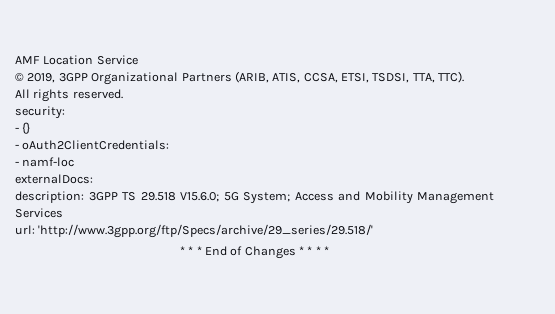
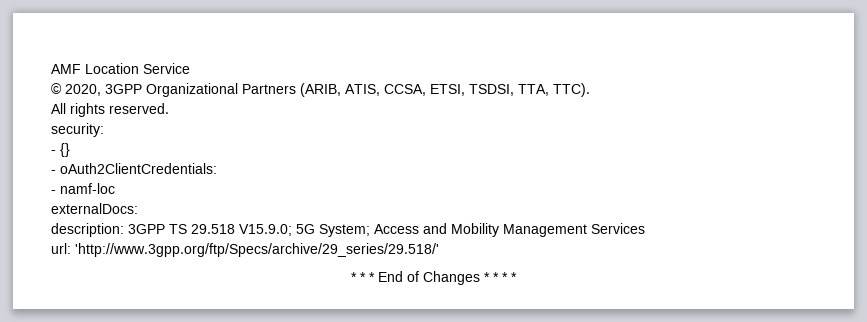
[27,73,56,83] 2019, -> [65,84,101,96] 2020,
[180,192,219,202] V15.6.0; -> [239,224,292,236] V15.9.0;

